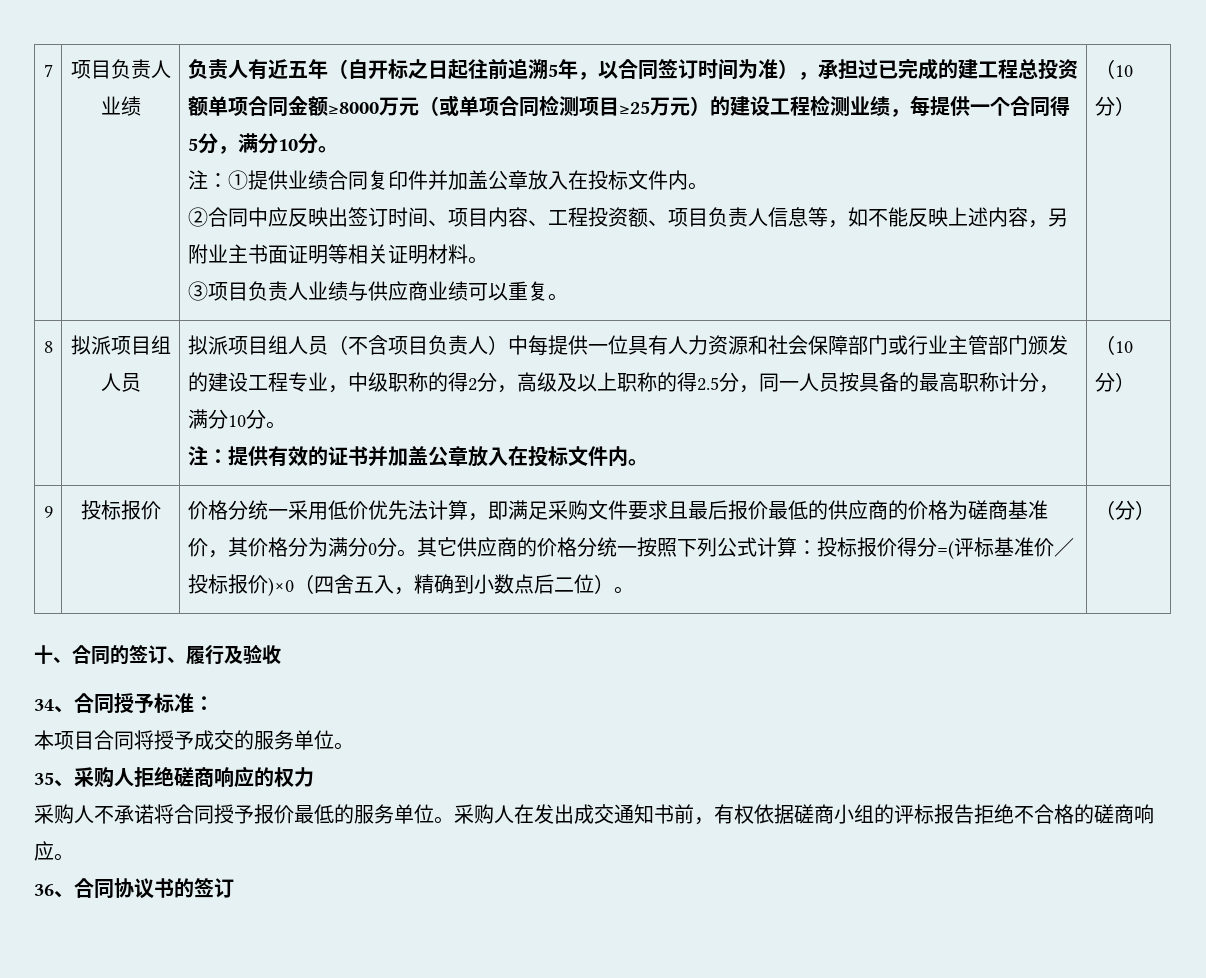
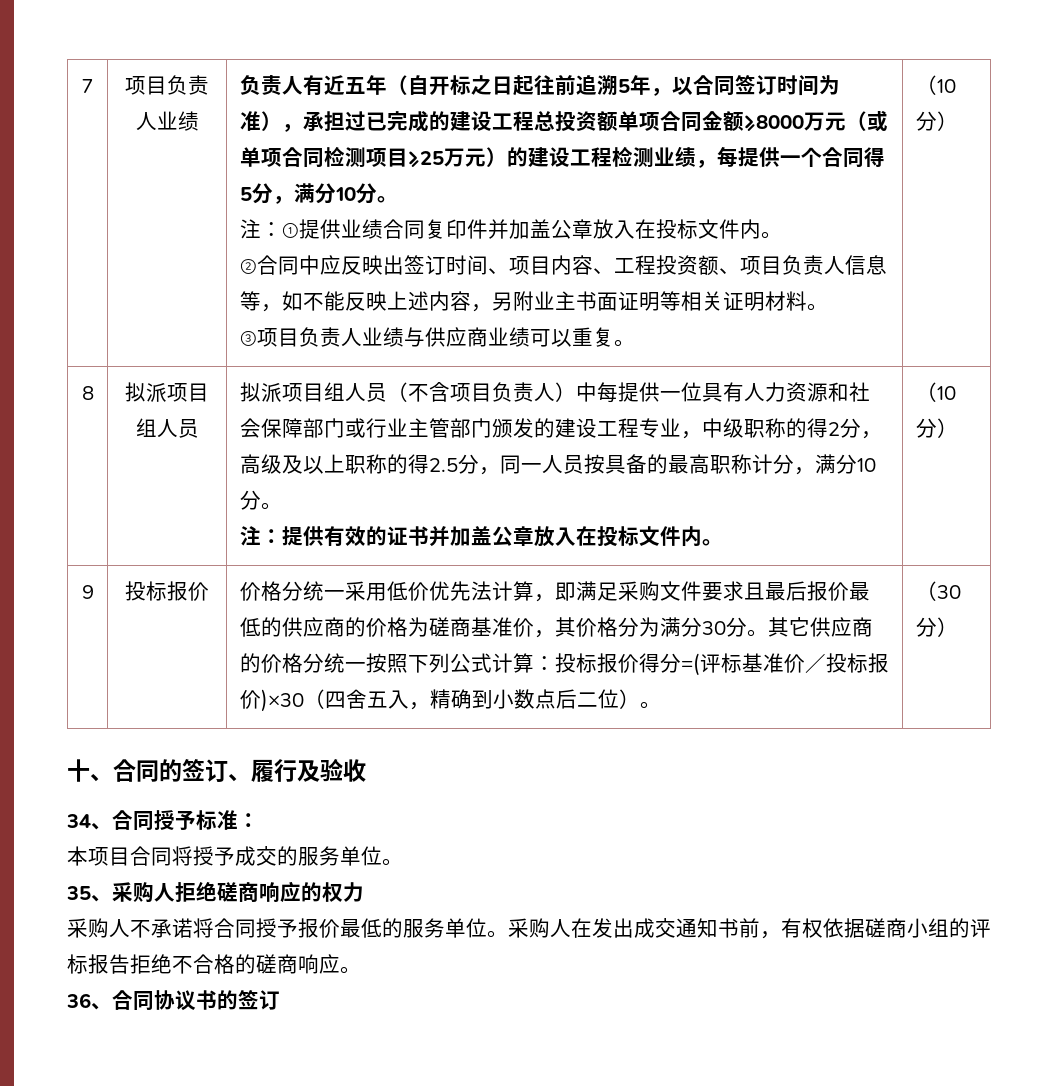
(978, 69) none -> [470,111,492,131] 设
[367,543,377,555] 0 -> [701,621,726,635] 30
[267,577,294,597] )×0 -> [260,689,304,712] )×30
(1115, 510) none -> [936,585,961,599] 30

